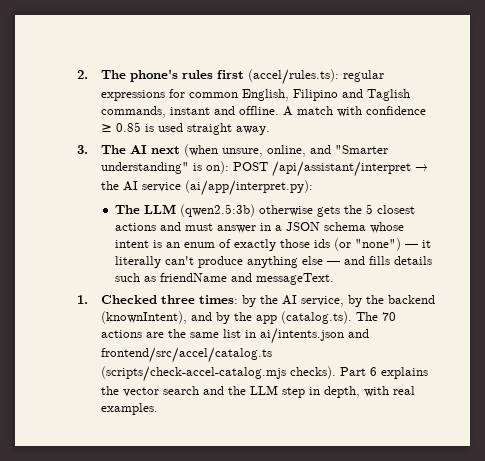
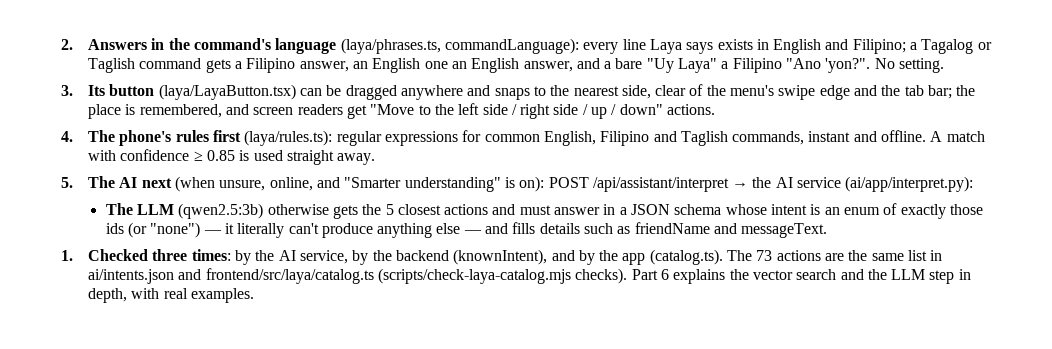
(88, 74) none -> [87,38,992,54] [87,58,945,73] [61,84,976,100] [87,103,716,119] [61,131,73,142] Answers in the command's language (laya/phrases.ts, commandLanguage): every line Laya says exists in English and Filipino; a Tagalog or Taglish command gets a Filipino answer, an English one an English answer, and a bare "Uy Laya" a Filipino "Ano 'yon?". No setting. // 3. Its button (laya/LayaButton.tsx) can be dragged anywhere and snaps to the nearest side, clear of the menu's swipe edge and the tab bar; the place is remembered, and screen readers get "Move to the left side / right side / up / down" actions. // 4.
[247,69,339,85] (accel/rules.ts): -> [244,130,333,146] (laya/rules.ts):
[77,145,88,154] 3. -> [61,177,73,188] 5.
[381,312,396,321] 70 -> [756,250,773,261] 73
[100,347,272,363] [100,366,286,382] frontend/src/accel/catalog.ts (scripts/check-accel-catalog.mjs -> [205,268,571,284] frontend/src/laya/catalog.ts (scripts/check-laya-catalog.mjs

